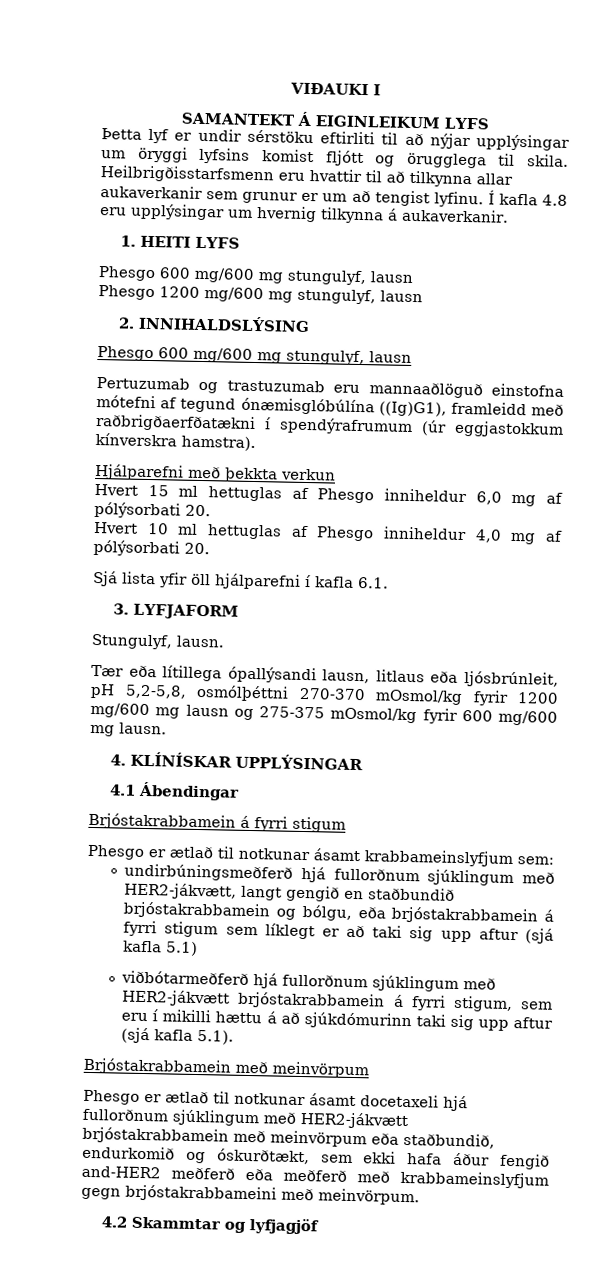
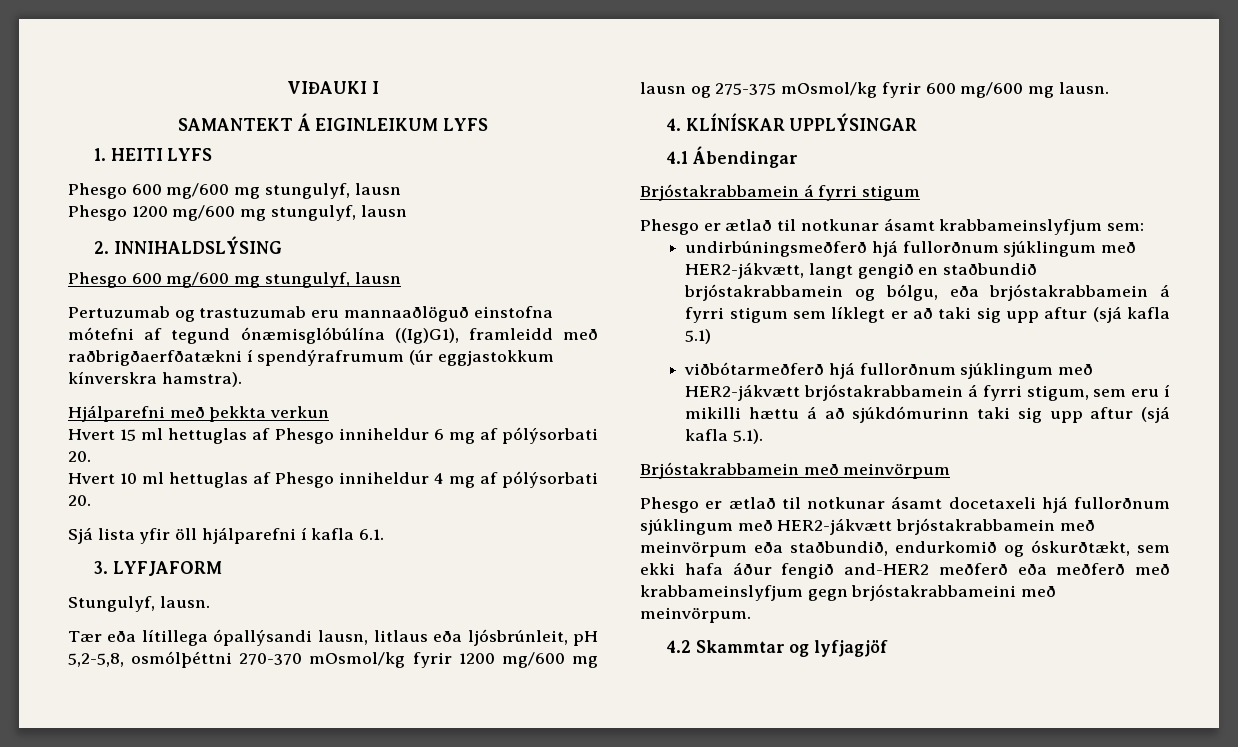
[101,128,570,151] [101,146,569,169] [100,165,513,188] [100,185,569,208] [100,203,509,224] // Þetta lyf er undir sérstöku eftirliti til að nýjar upplýsingar um öryggi lyfsins komist fljótt og örugglega til skila. Heilbrigðisstarfsmenn eru hvattir til að tilkynna allar aukaverkanir sem grunur er um að tengist lyfinu. Í kafla 4.8 eru upplýsingar um hvernig tilkynna á aukaverkanir. -> (489, 124) none
[475,491,502,505] 6,0 -> [433,429,444,440] 6
[474,529,502,543] 4,0 -> [434,473,444,484] 4

